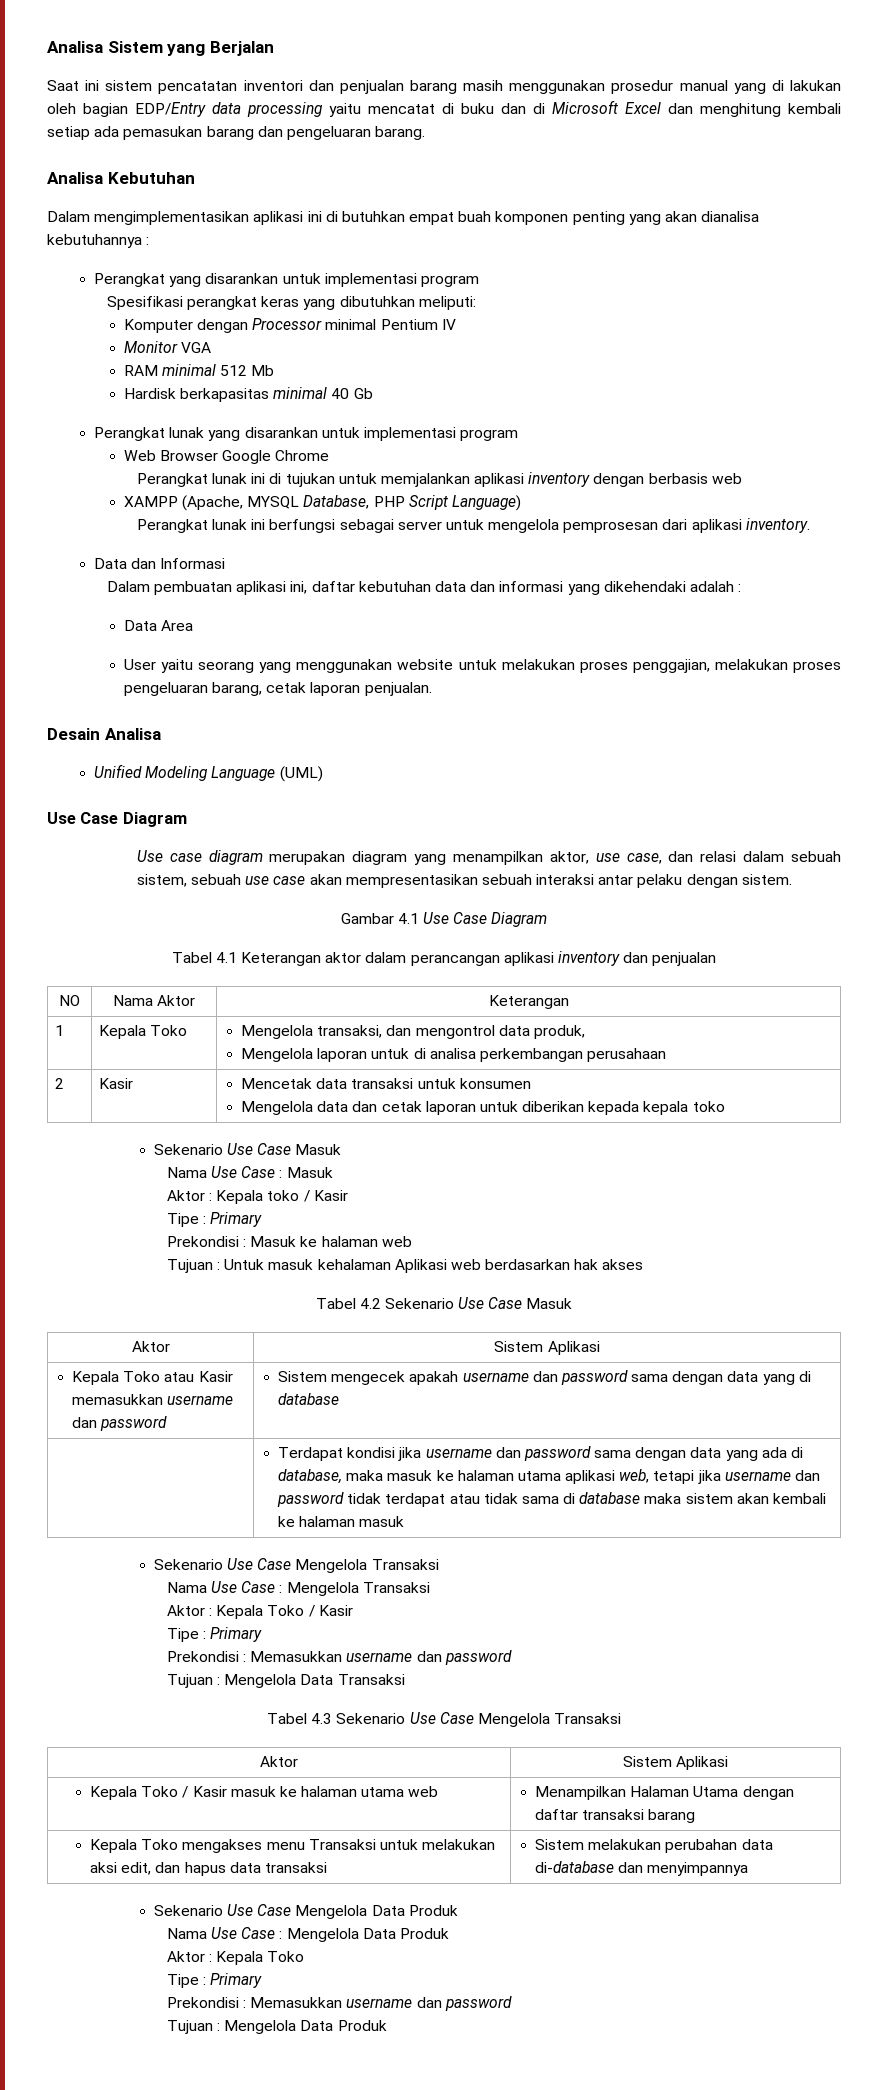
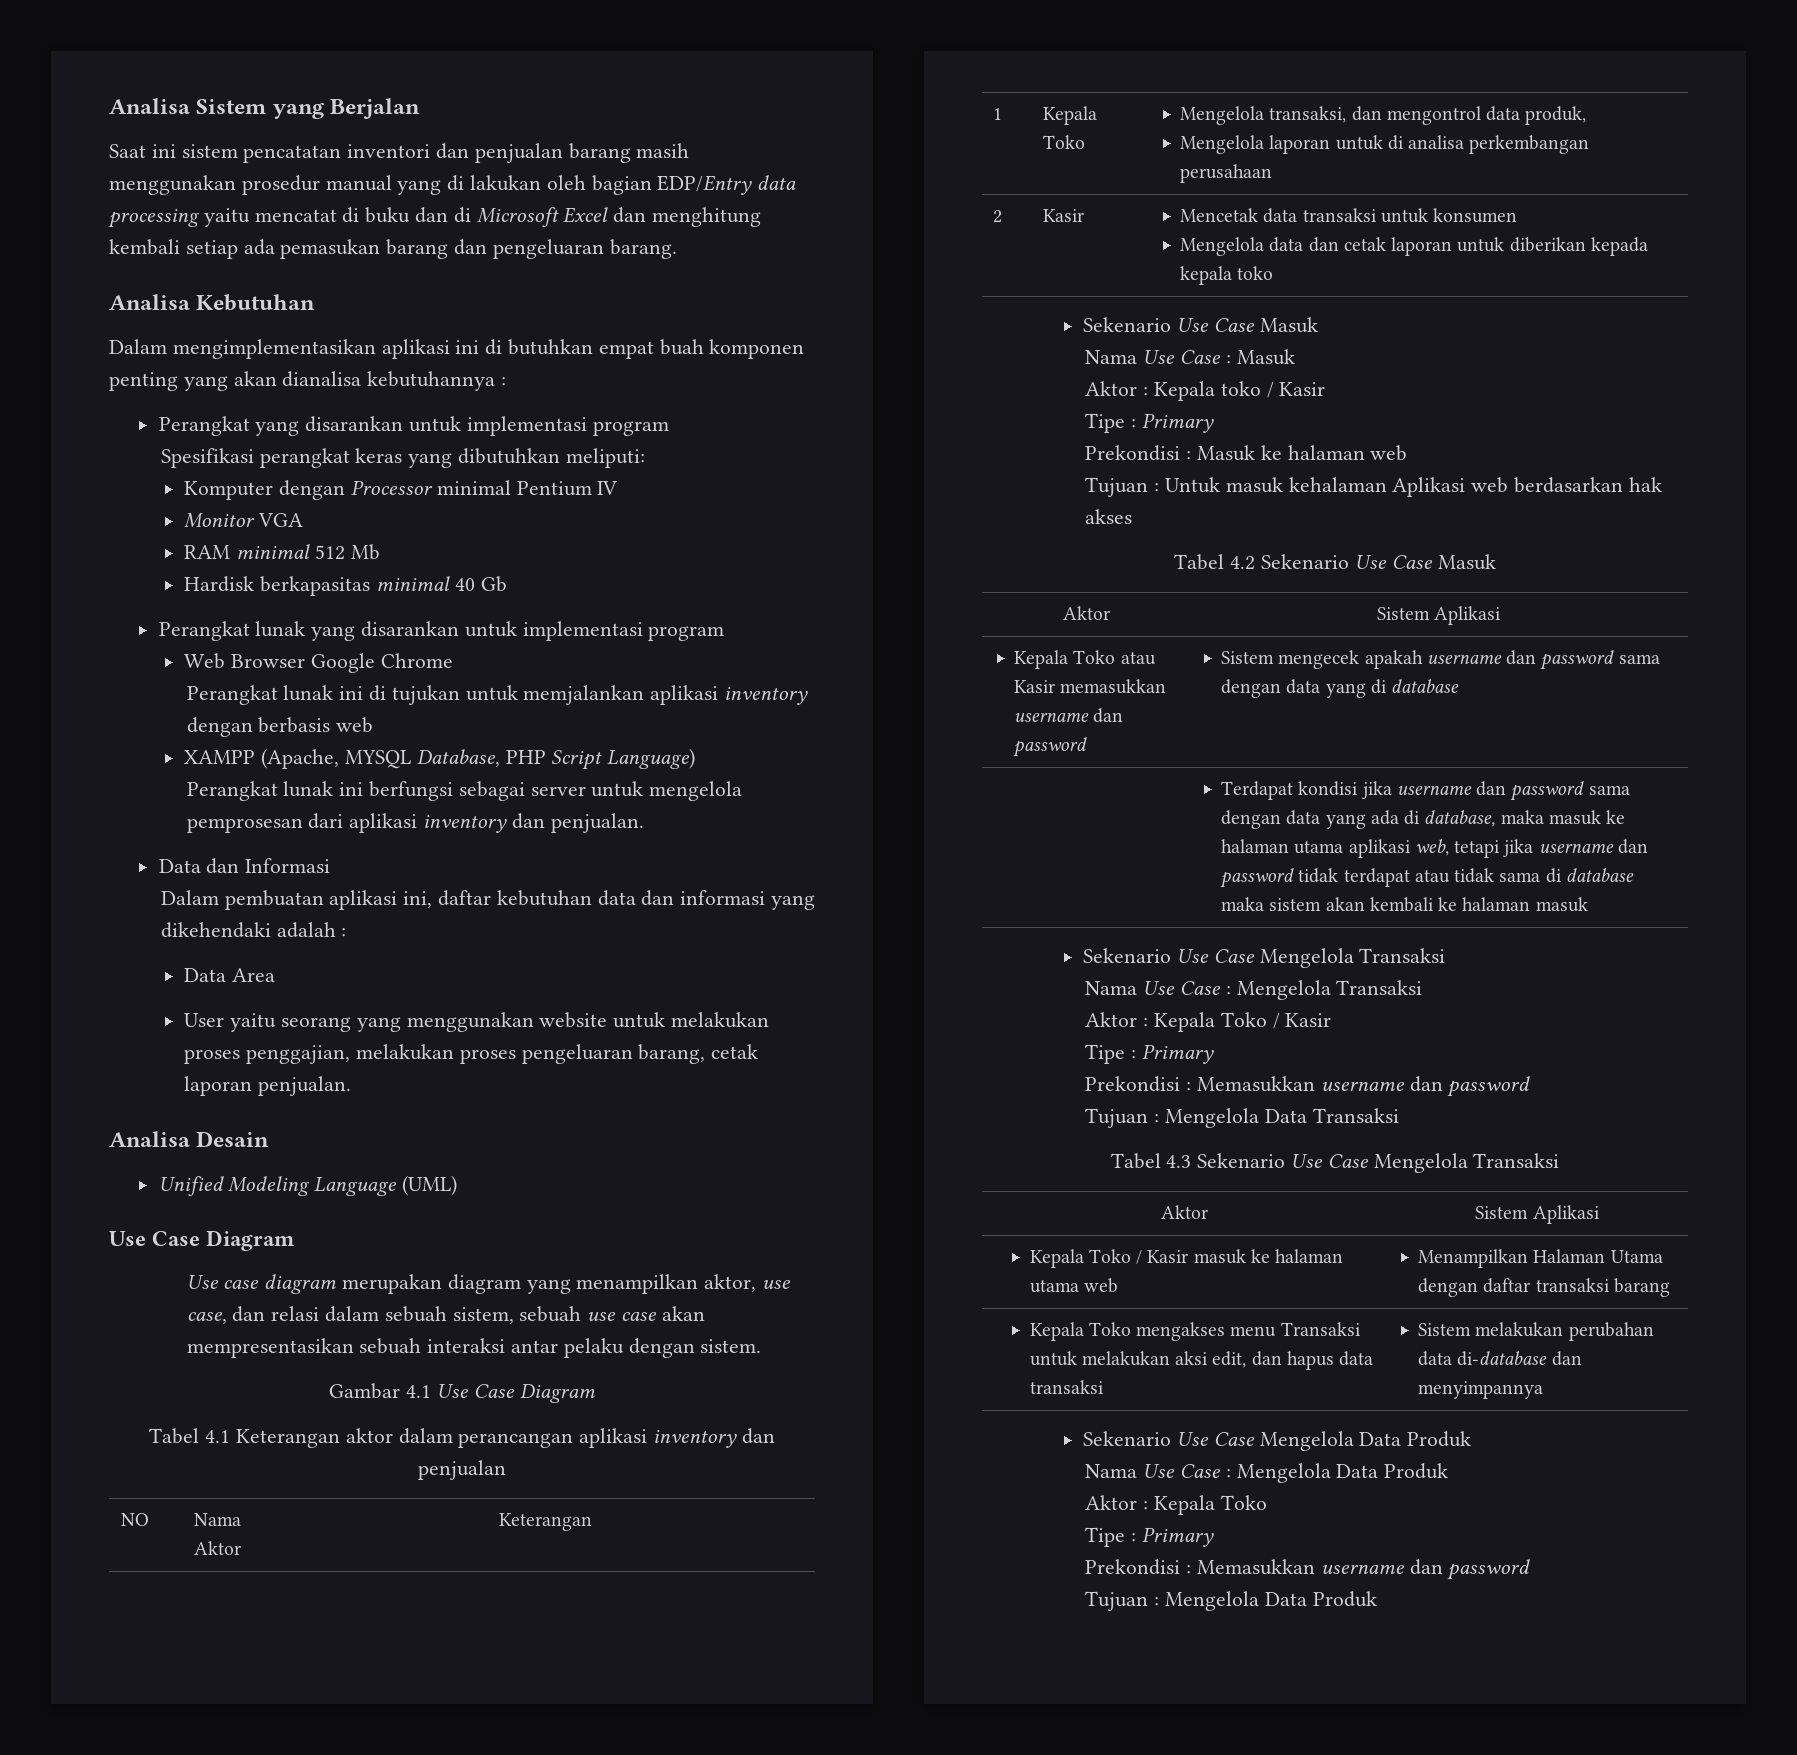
[745,518,810,533] inventory. -> [422,813,644,833] inventory dan penjualan.
(432, 689) none -> [109,1131,190,1147] Analisa
[104,728,161,740] Analisa -> (270, 1139) none

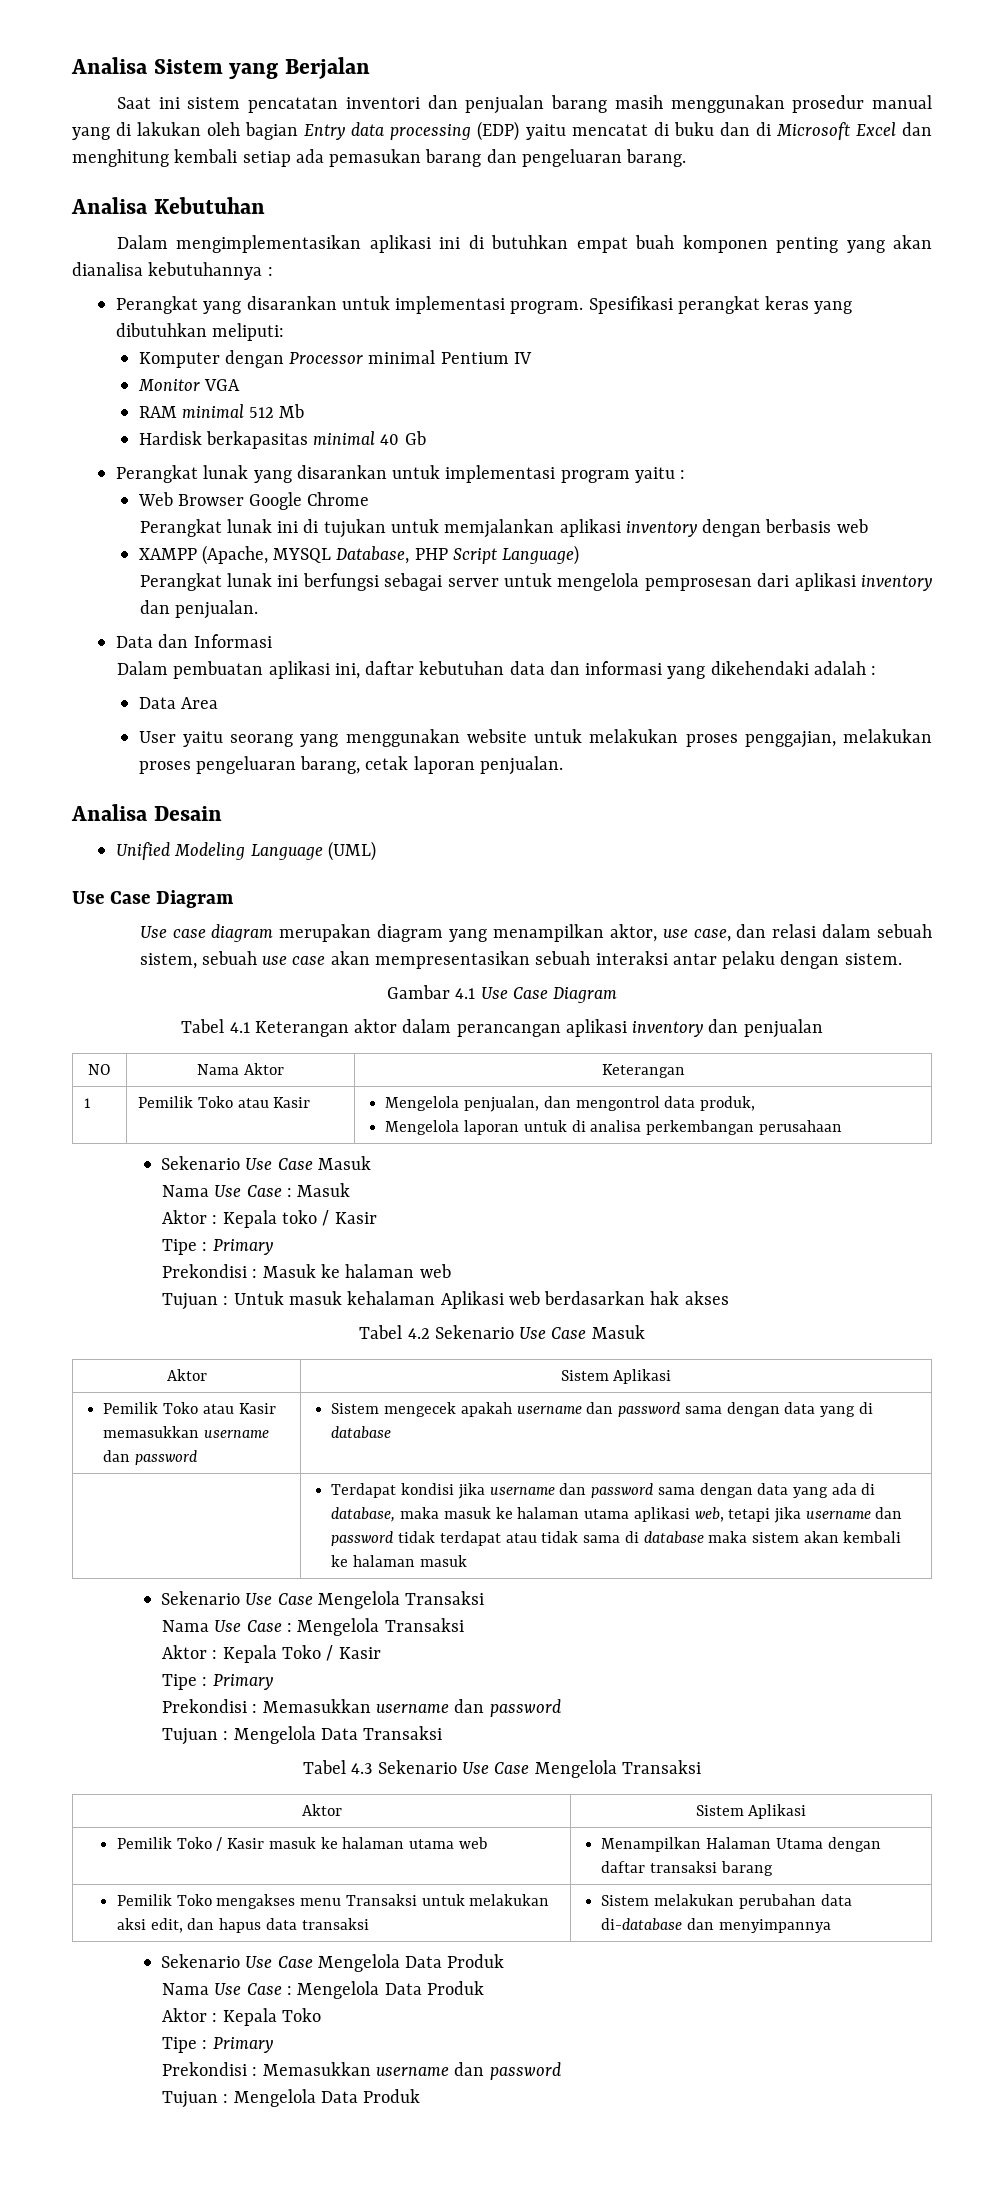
[657,175,753,195] EDP/Entry -> [304,124,346,140] Entry
(200, 218) none -> [477,121,520,141] (EDP)
[592,421,669,436] program // -> [510,301,584,314] program.
(725, 633) none -> [634,467,686,483] yaitu :
[1042,106,1097,125] [1042,135,1085,149] [1180,106,1347,125] Kepala Toko | Mengelola transaksi, -> [138,1096,311,1108] [385,1096,540,1112] Pemilik Toko atau Kasir | Mengelola penjualan,
[992,210,1002,223] [1042,209,1084,222] [1180,208,1518,223] [1180,237,1648,256] [1180,266,1274,285] // 2 | Kasir | Mencetak data transaksi untuk konsumen // Mengelola data dan cetak laporan untuk diberikan kepada kepala toko -> (842, 1127) none
[1014,650,1069,669] Kepala -> [103,1402,159,1414] Pemilik
[1029,1249,1084,1268] Kepala -> [116,1837,172,1849] Pemilik
[1029,1322,1084,1341] Kepala -> [116,1894,172,1906] Pemilik

